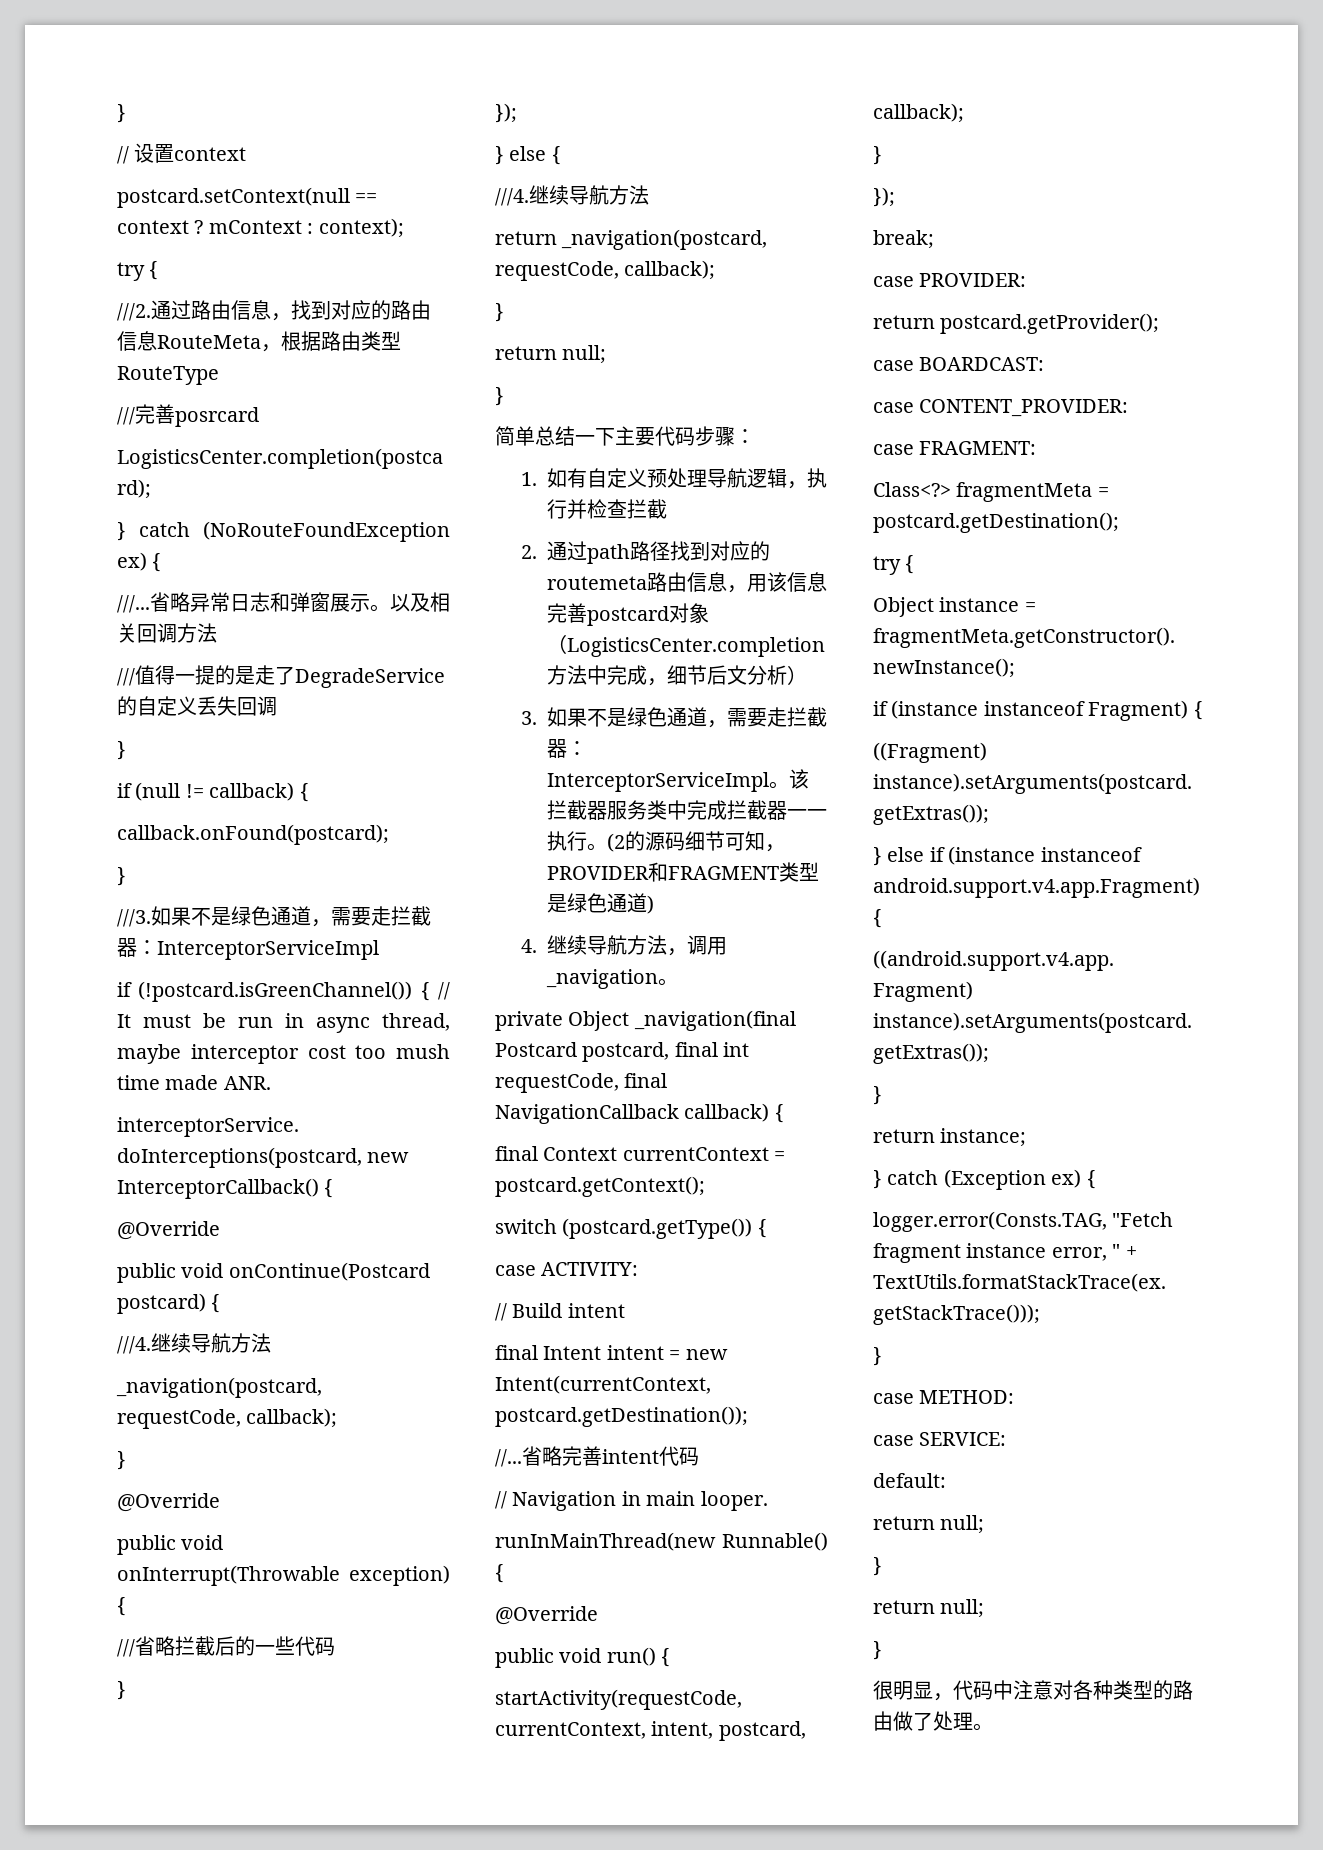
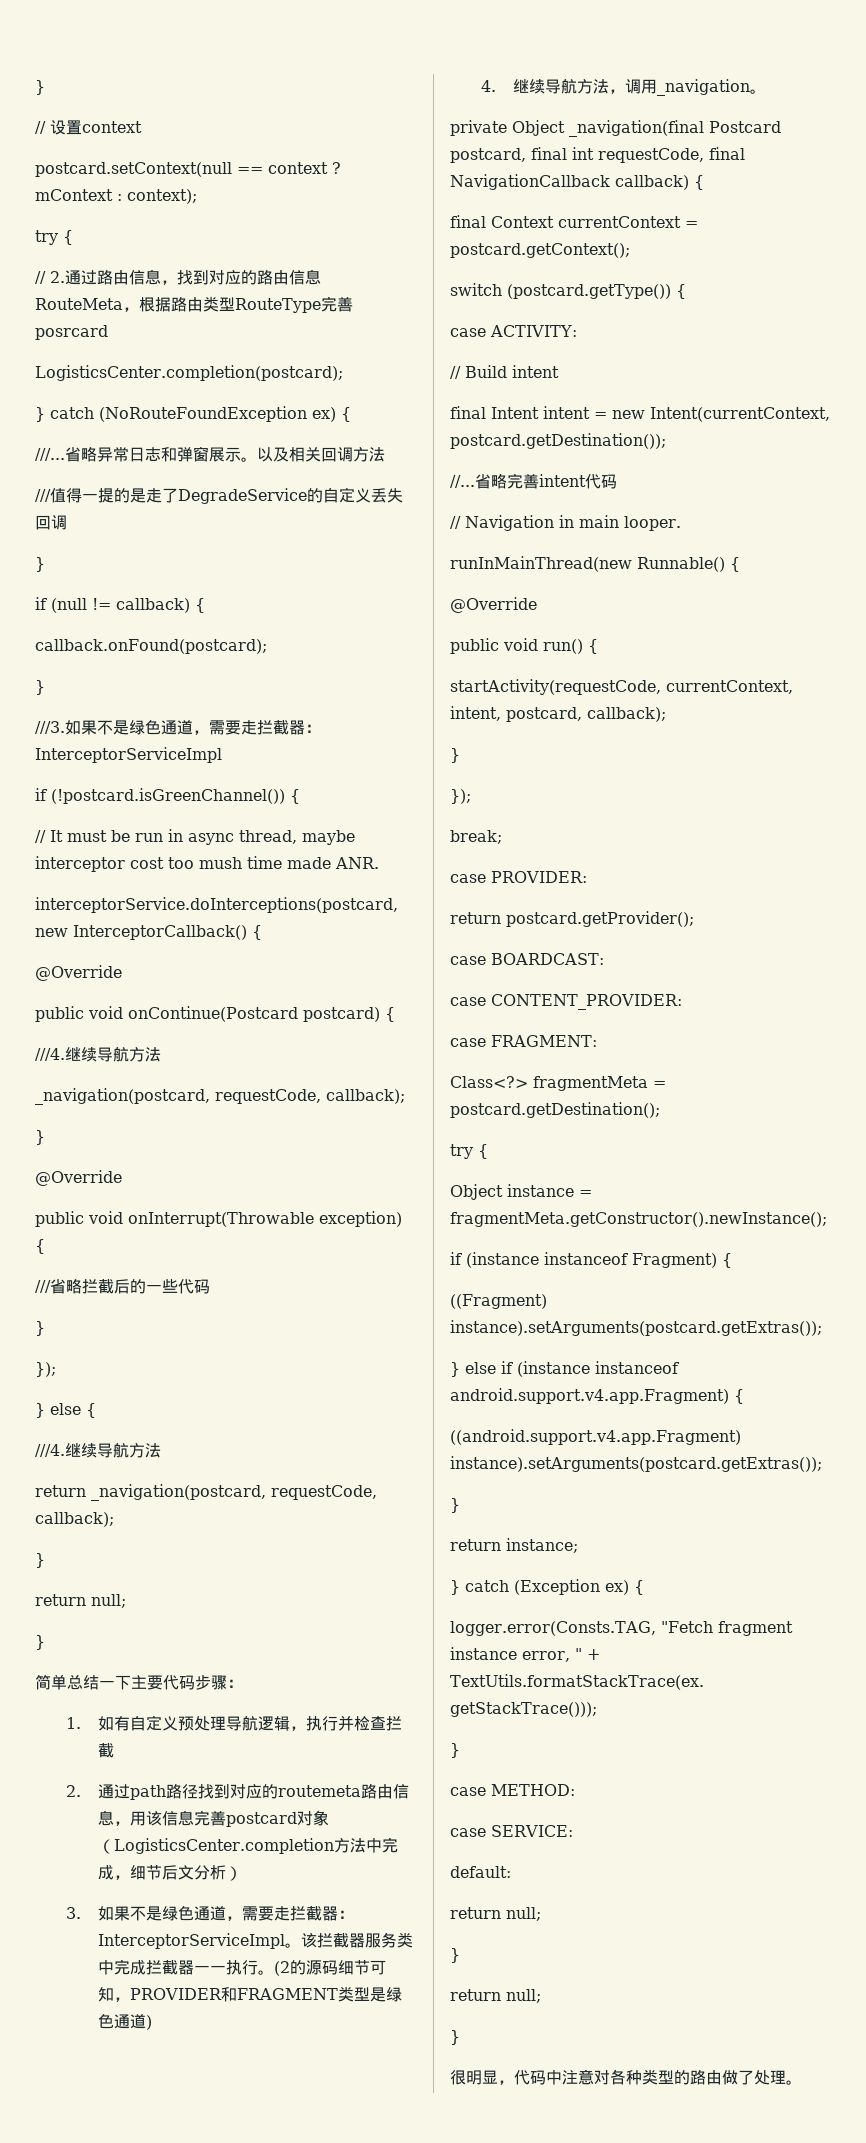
[117,303,151,321] ///2. -> [35,271,65,284] // 2.
[117,407,135,425] // /// -> (321, 305) none
(430, 991) none -> (300, 796) //

